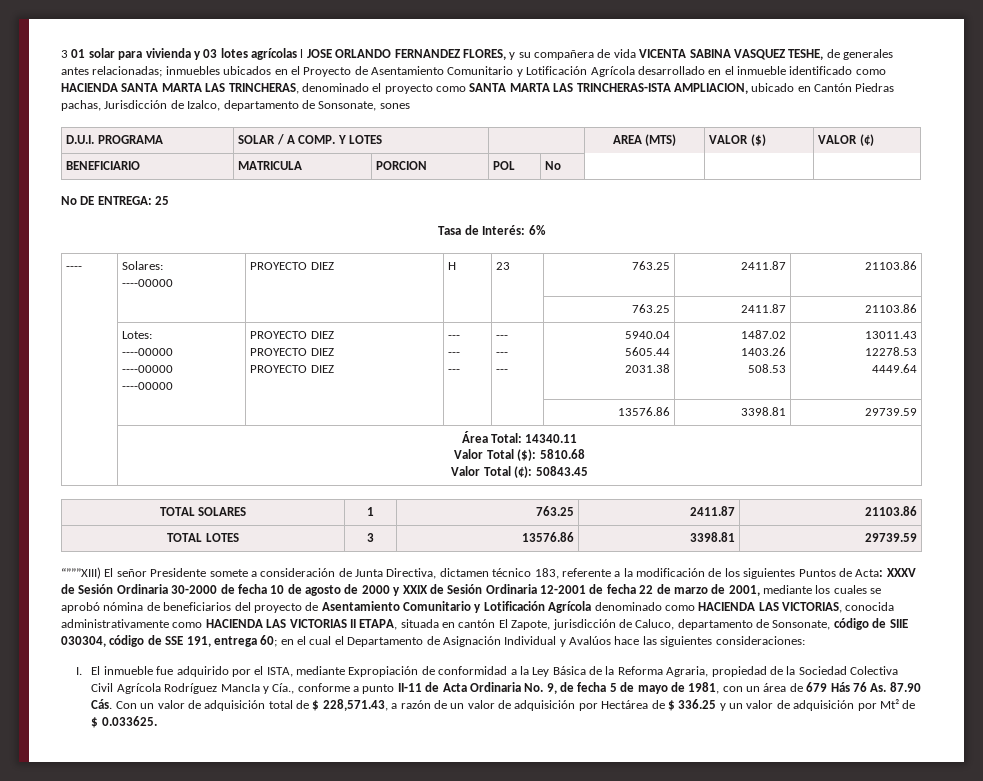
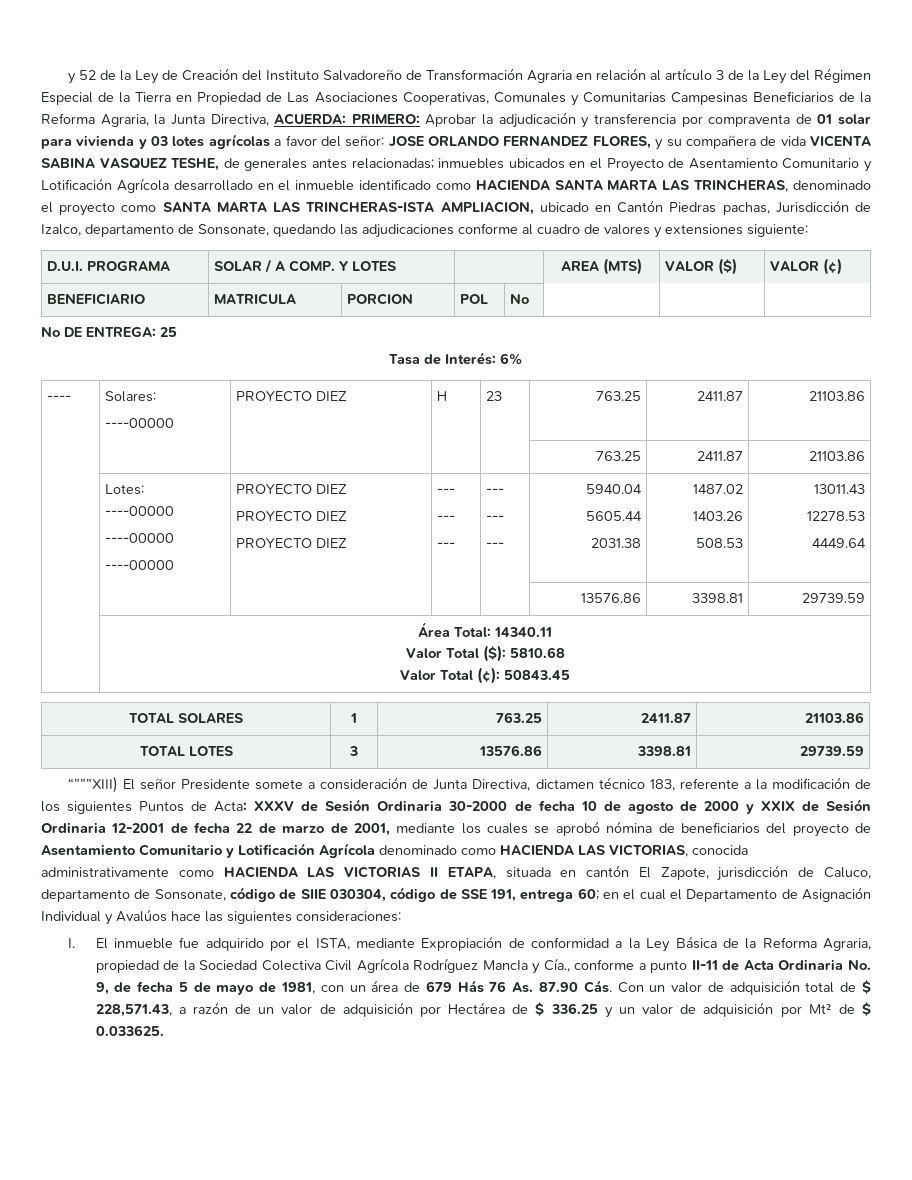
[61,50,68,58] 3 -> [67,68,871,84] [41,91,871,106] [41,112,812,128] y 52 de la Ley de Creación del Instituto Salvadoreño de Transformación Agraria en relación al artículo 3 de la Ley del Régimen Especial de la Tierra en Propiedad de Las Asociaciones Cooperativas, Comunales y Comunitarias Campesinas Beneficiarios de la Reforma Agraria, la Junta Directiva, ACUERDA: PRIMERO: Aprobar la adjudicación y transferencia por compraventa de
[300,49,304,58] l -> [274,135,385,147] a favor del señor:
[379,103,410,109] sones -> [273,223,808,238] quedando las adjudicaciones conforme al cuadro de valores y extensiones siguiente:

